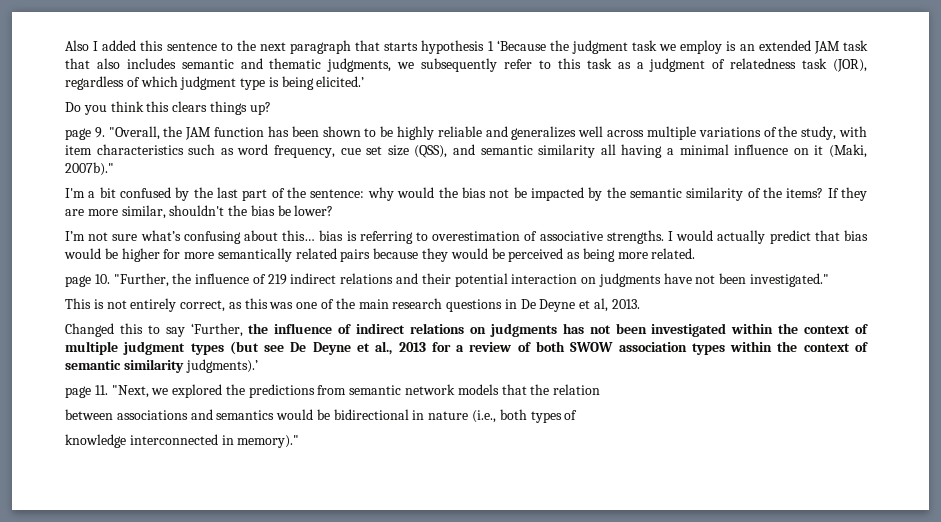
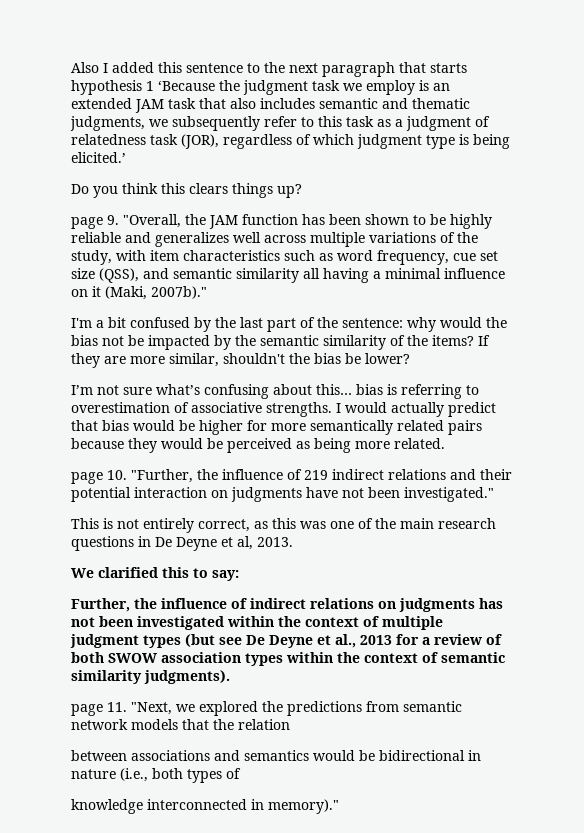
[65,323,243,337] Changed this to say ‘Further, -> [71,567,239,581] [71,598,130,612] We clarified this to say: // Further,
[185,359,258,373] judgments).’ -> [144,670,230,684] judgments).

